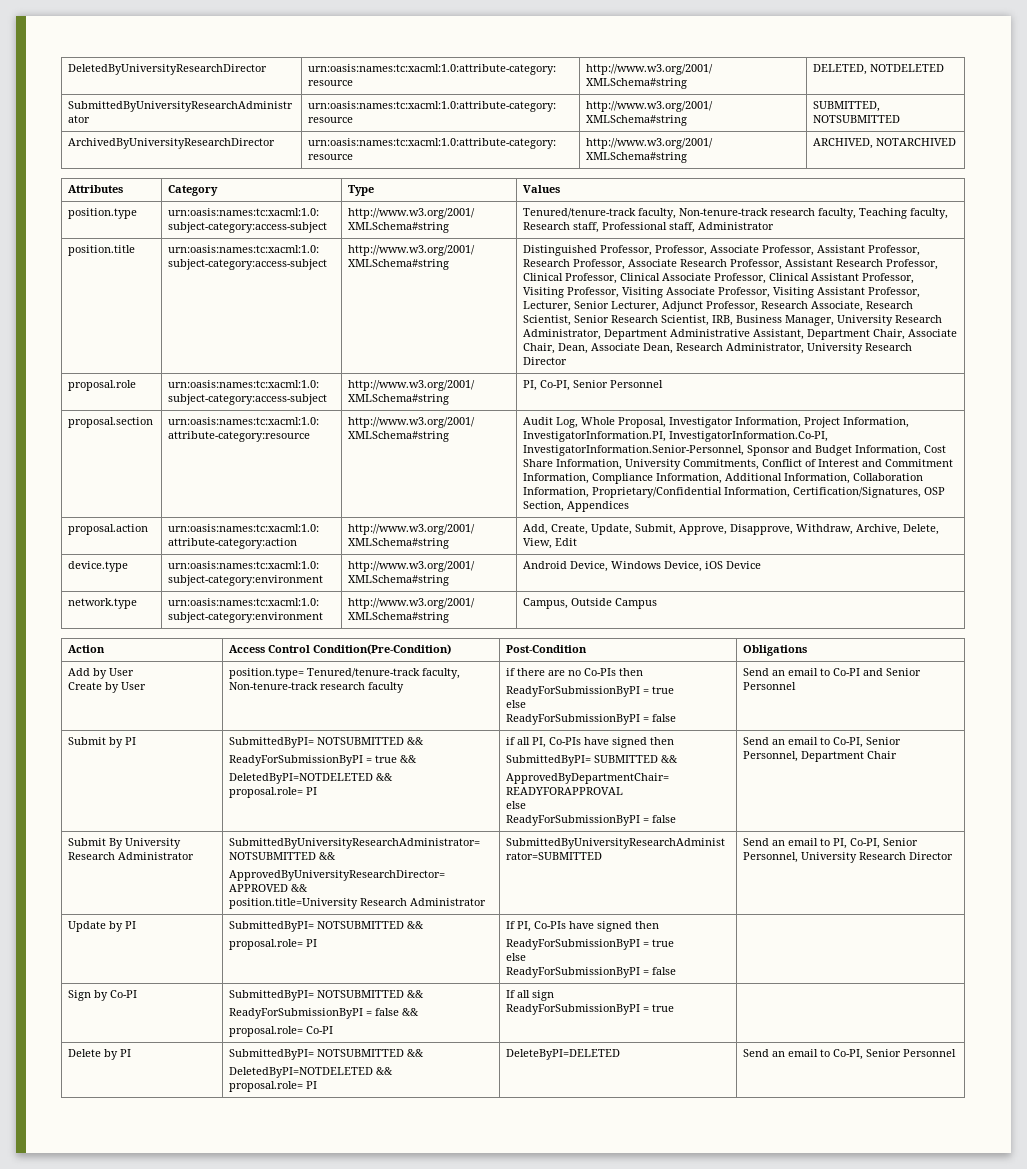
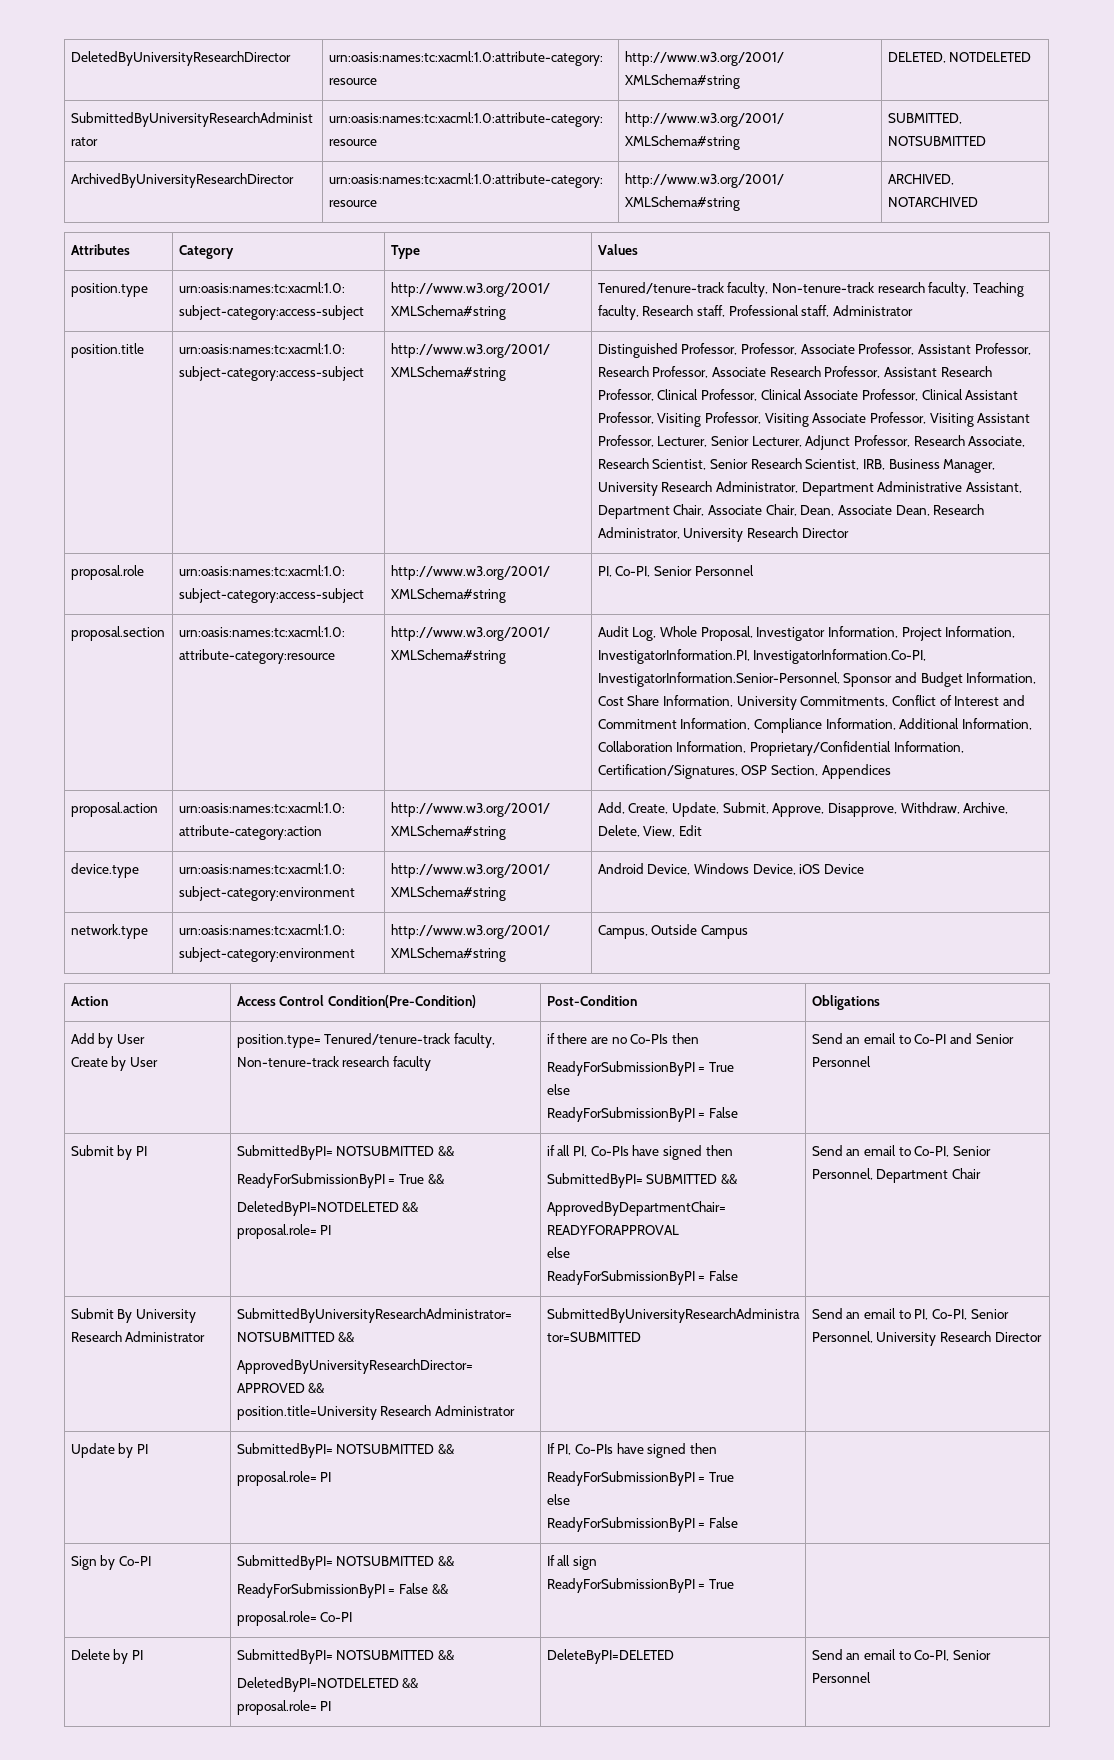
[652,686,675,694] [506,700,527,708] [506,714,677,725] true // else // ReadyForSubmissionByPI = false -> [709,1062,735,1072] [546,1084,570,1095] [546,1107,739,1122] True // else // ReadyForSubmissionByPI = False
[375,755,398,763] true -> [399,1174,425,1184] True
[652,815,677,823] false -> [709,1270,739,1281] False
[652,939,675,947] [506,953,527,961] [506,967,677,978] true // else // ReadyForSubmissionByPI = false -> [709,1472,735,1482] [546,1494,570,1505] [546,1517,739,1532] True // else // ReadyForSubmissionByPI = False
[375,1008,400,1016] false -> [399,1583,429,1594] False
[652,1004,675,1012] true -> [709,1579,735,1589] True

